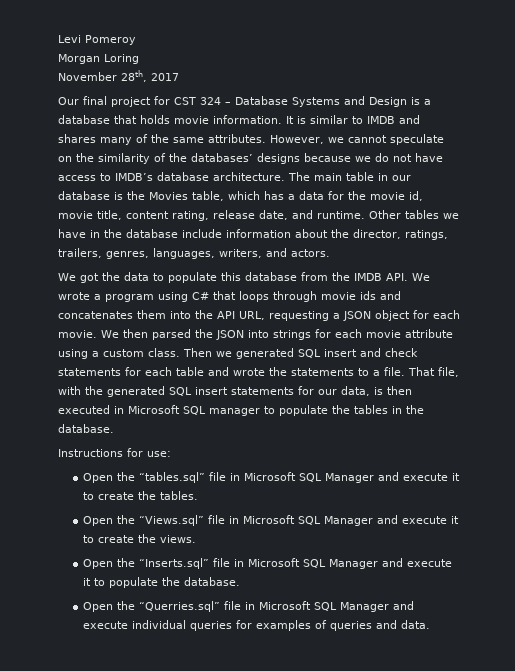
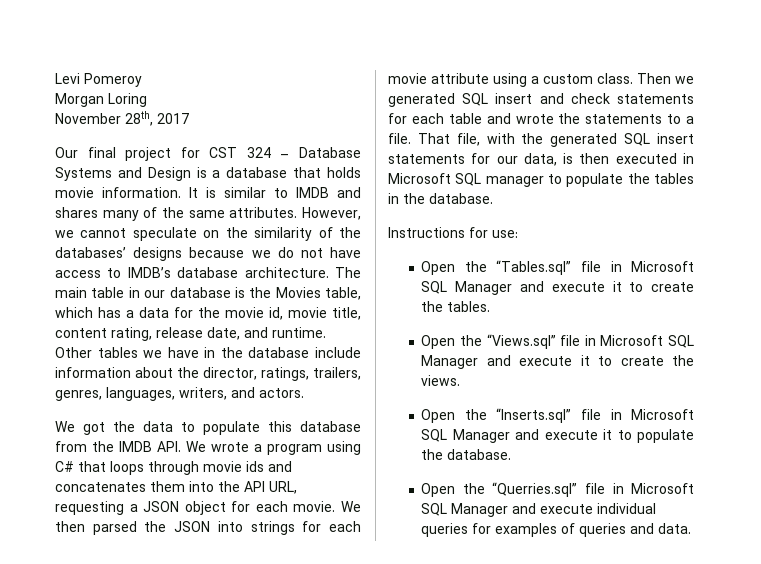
[138,472,205,483] “tables.sql” -> [496,260,572,275] “Tables.sql”

